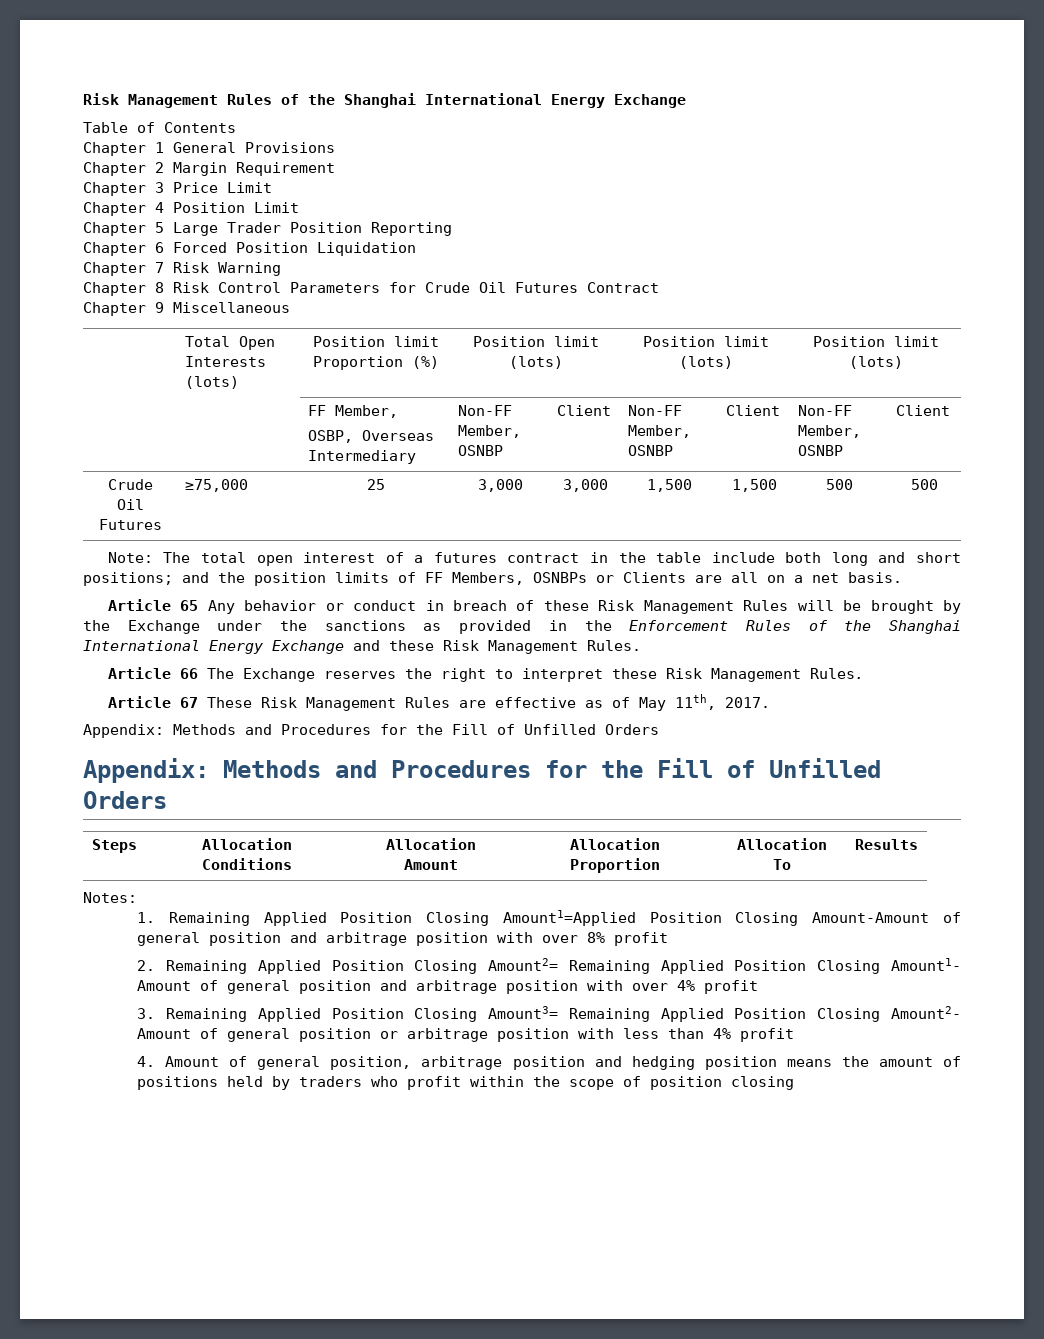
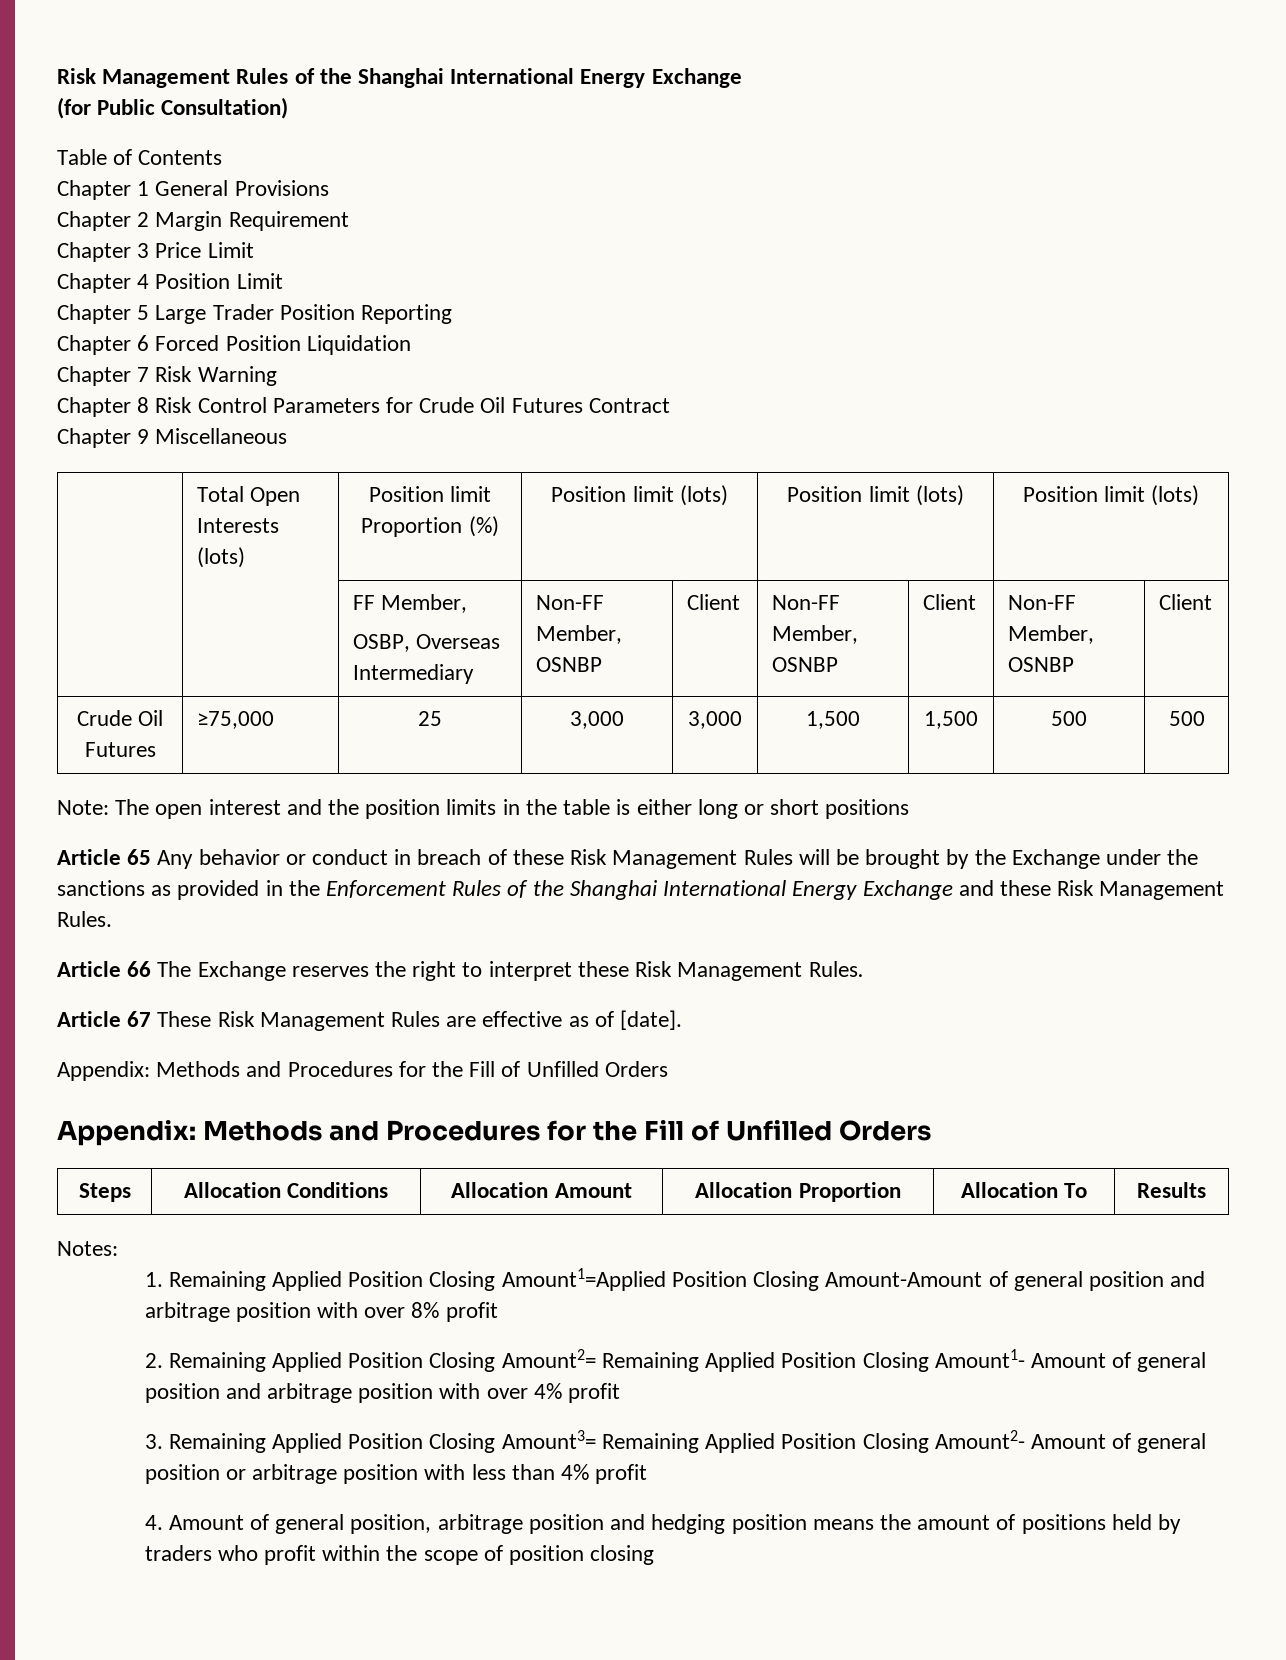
(686, 101) none -> [57,97,289,119] // (for Public Consultation)
[201,552,247,563] total -> (150, 807) none
[385,552,961,566] [83,572,902,586] of a futures contract in the table include both long and short positions; and the position limits of FF Members, OSNBPs or Clients are all on a net basis. -> [286,799,910,819] and the position limits in the table is either long or short positions
[638,694,770,711] May 11th, 2017. -> [620,1010,683,1030] [date].

